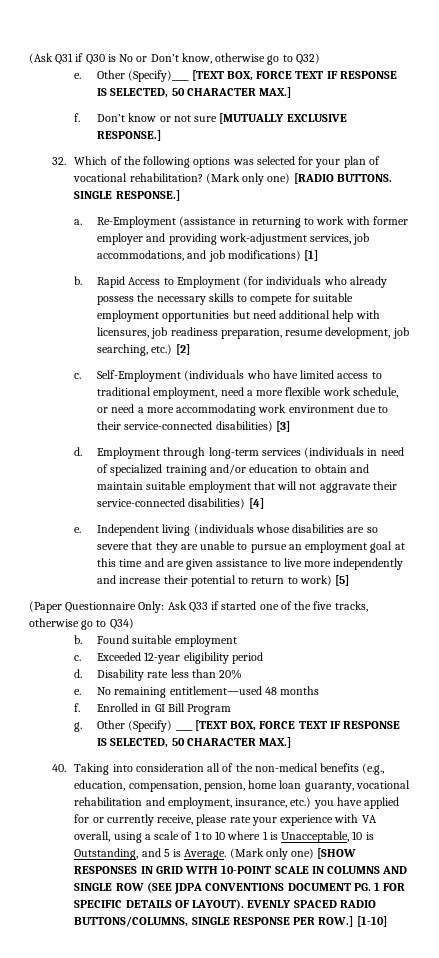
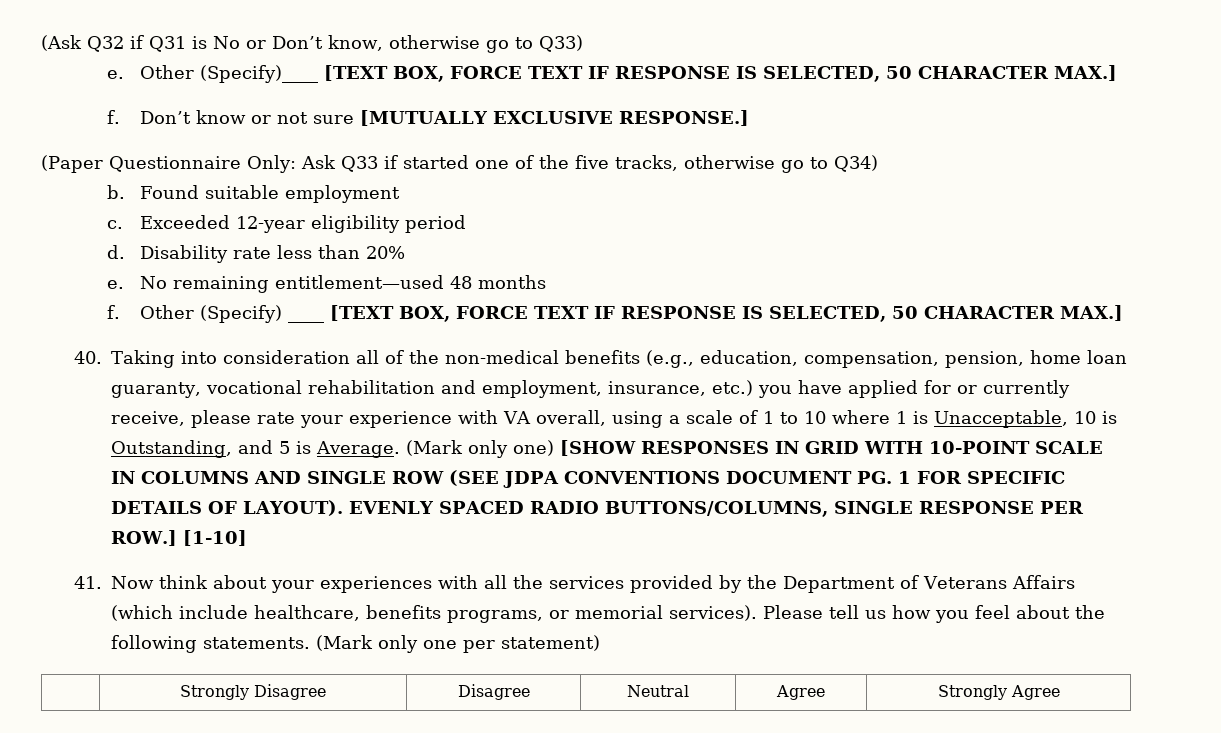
[55,53,105,65] Q31 if Q30 -> [87,35,186,52] Q32 if Q31
[295,53,320,65] Q32) -> [538,35,583,52] Q33)
[51,156,380,168] [73,173,392,185] [74,190,180,201] [74,216,408,228] [97,233,370,245] [97,250,319,262] [74,276,387,288] [97,293,353,305] [97,310,380,322] [97,327,409,339] [97,344,190,356] [74,370,382,382] [97,387,398,399] [97,404,389,416] [97,421,290,432] [74,447,404,459] [97,464,369,476] [97,481,397,493] [97,498,264,509] [74,524,378,536] [97,541,405,553] [97,558,404,570] [97,575,350,587] // 32. Which of the following options was selected for your plan of vocational rehabilitation? (Mark only one) [RADIO BUTTONS. SINGLE RESPONSE.] // a. Re-Employment (assistance in returning to work with former employer and providing work-adjustment services, job accommodations, and job modifications) [1] // b. Rapid Access to Employment (for individuals who already possess the necessary skills to compete for suitable employment opportunities but need additional help with licensures, job readiness preparation, resume development, job searching, etc.) [2] // c. Self-Employment (individuals who have limited access to traditional employment, need a more flexible work schedule, or need a more accommodating work environment due to their service-connected disabilities) [3] // d. Employment through long-term services (individuals in need of specialized training and/or education to obtain and maintain suitable employment that will not aggravate their service-connected disabilities) [4] // e. Independent living (individuals whose disabilities are so severe that they are unable to pursue an employment goal at this time and are given assistance to live more independently and increase their potential to return to work) [5] -> (749, 118) none
[97,703,232,715] [74,722,83,732] Enrolled in GI Bill Program // g. -> (120, 312) none
(387, 921) none -> [73,575,1075,593] [110,605,1105,623] [110,635,600,653] [180,684,326,700] [457,684,530,700] [627,685,689,697] [776,685,825,700] [937,685,1060,700] // 41. Now think about your experiences with all the services provided by the Department of Veterans Affairs (which include healthcare, benefits programs, or memorial services). Please tell us how you feel about the following statements. (Mark only one per statement) // | Strongly Disagree | Disagree | Neutral | Agree | Strongly Agree

